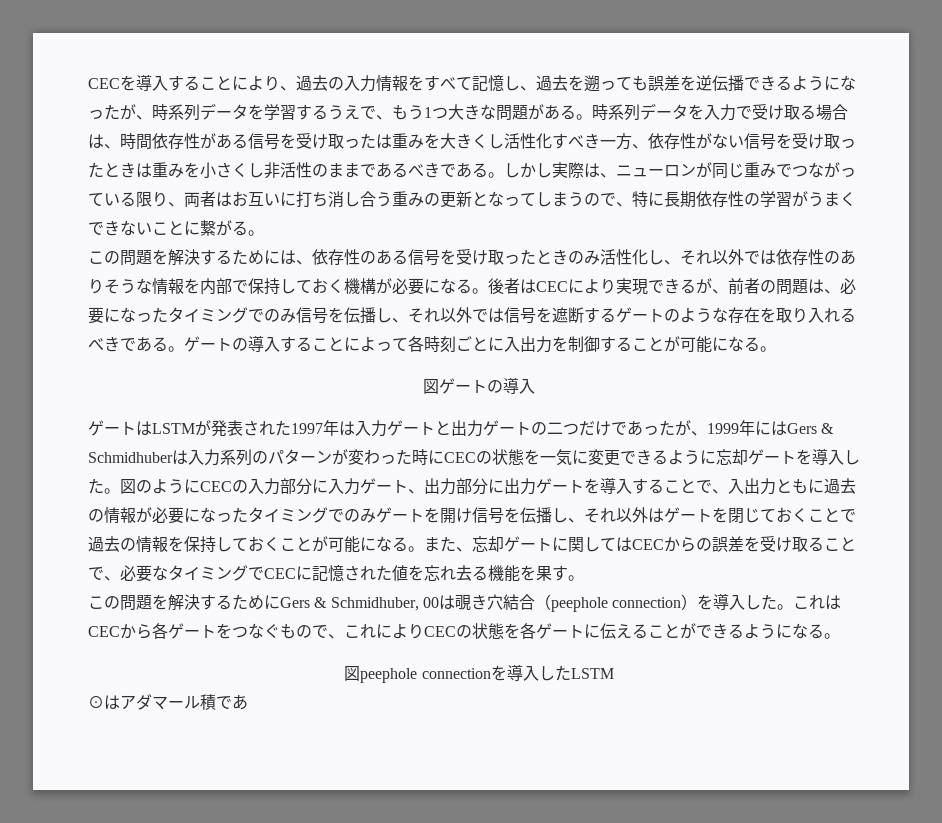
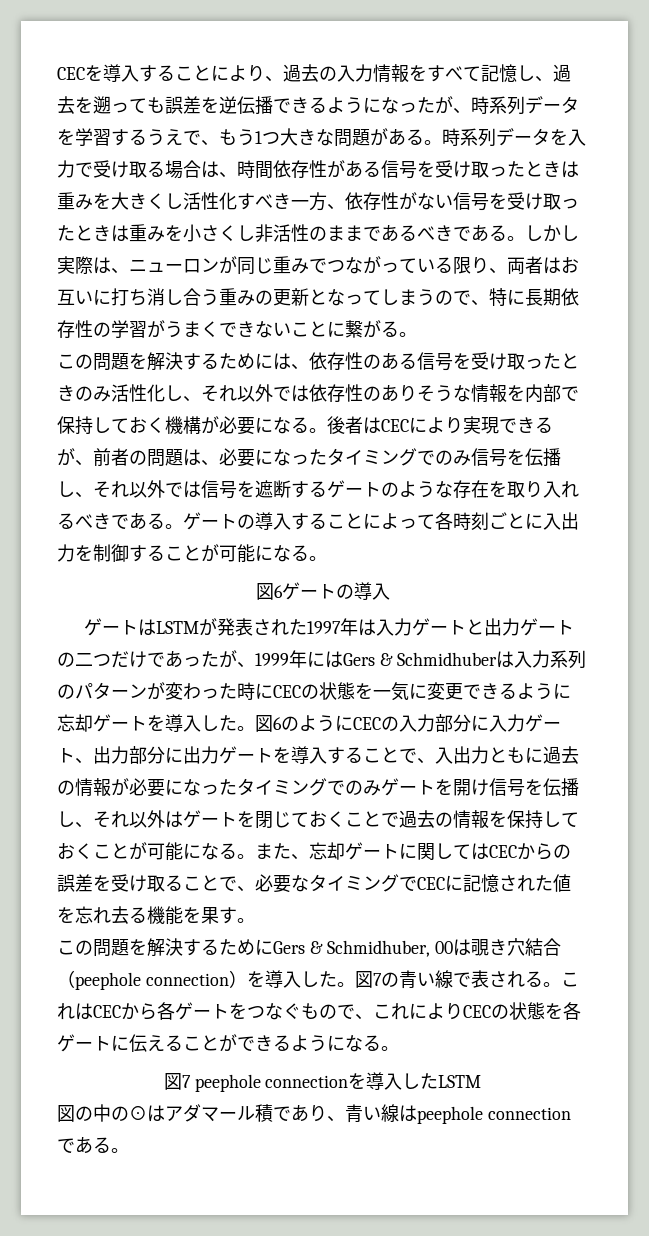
(376, 141) none -> [525,161,561,177] とき
(439, 386) none -> [273,585,283,598] 6
(136, 486) none -> [273,717,282,730] 6
(794, 607) none -> [354,970,561,989] 図7の青い線で表される。
(361, 673) none -> [181,1075,191,1088] 7
(614, 673) none -> [57,1104,129,1122] 図の中の
(248, 702) none -> [309,1104,571,1124] [57,1136,129,1154] り、青い線はpeephole connectionである。

